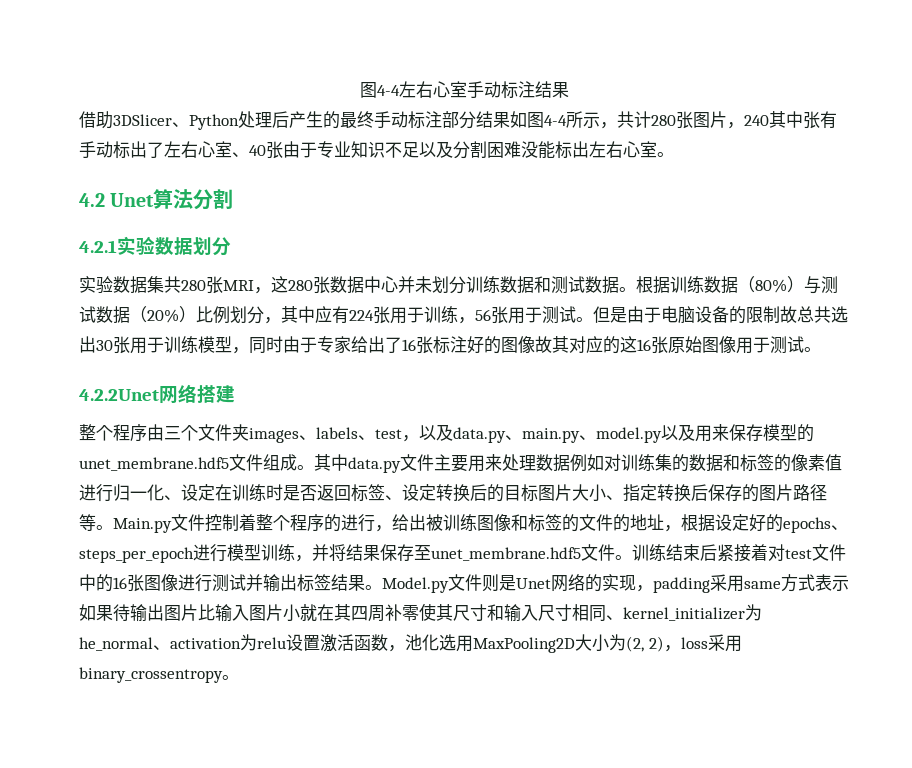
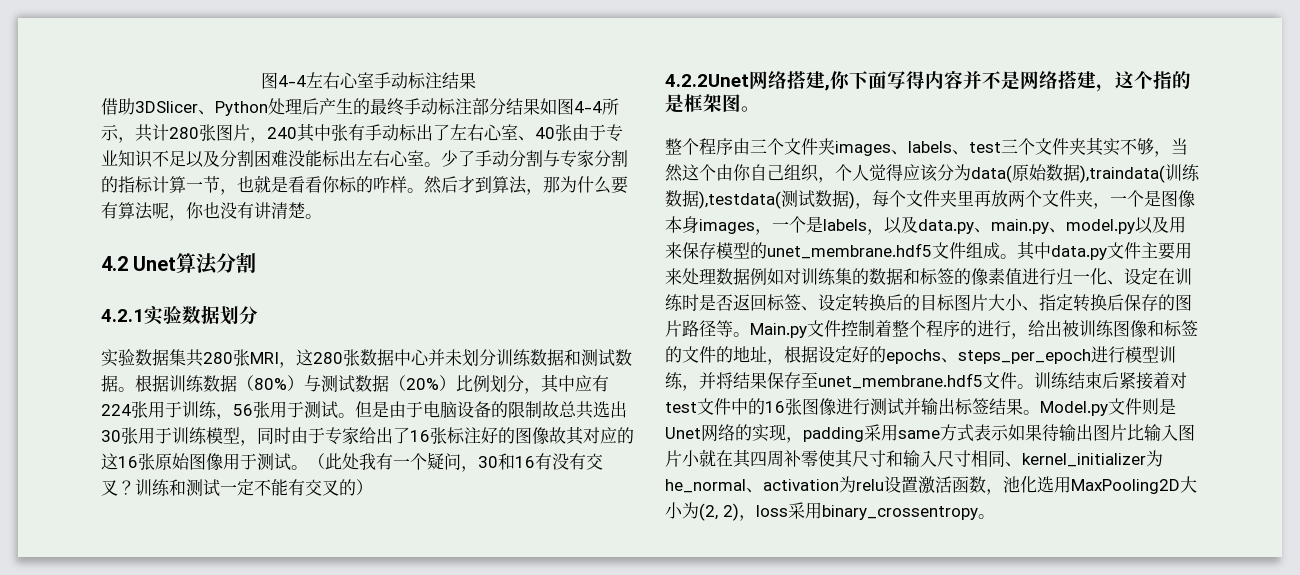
(674, 154) none -> [441,150,628,168] [101,175,628,195] [101,202,322,221] 少了手动分割与专家分割的指标计算一节，也就是看看你标的咋样。然后才到算法，那为什么要有算法呢，你也没有讲清楚。
[79,384,235,404] // 4.2.2Unet网络搭建 -> [308,452,603,472] [101,479,373,497] [665,70,1191,92] [665,94,760,113] （此处我有一个疑问，30和16有没有交叉？训练和测试一定不能有交叉的） // 4.2.2Unet网络搭建,你下面写得内容并不是网络搭建，这个指的是框架图。
(402, 434) none -> [1001,137,1188,157] [665,164,1200,183] [665,190,1195,209] [665,216,867,235] 三个文件夹其实不够，当然这个由你自己组织，个人觉得应该分为data(原始数据),traindata(训练数据),testdata(测试数据)，每个文件夹里再放两个文件夹，一个是图像本身images，一个是labels

